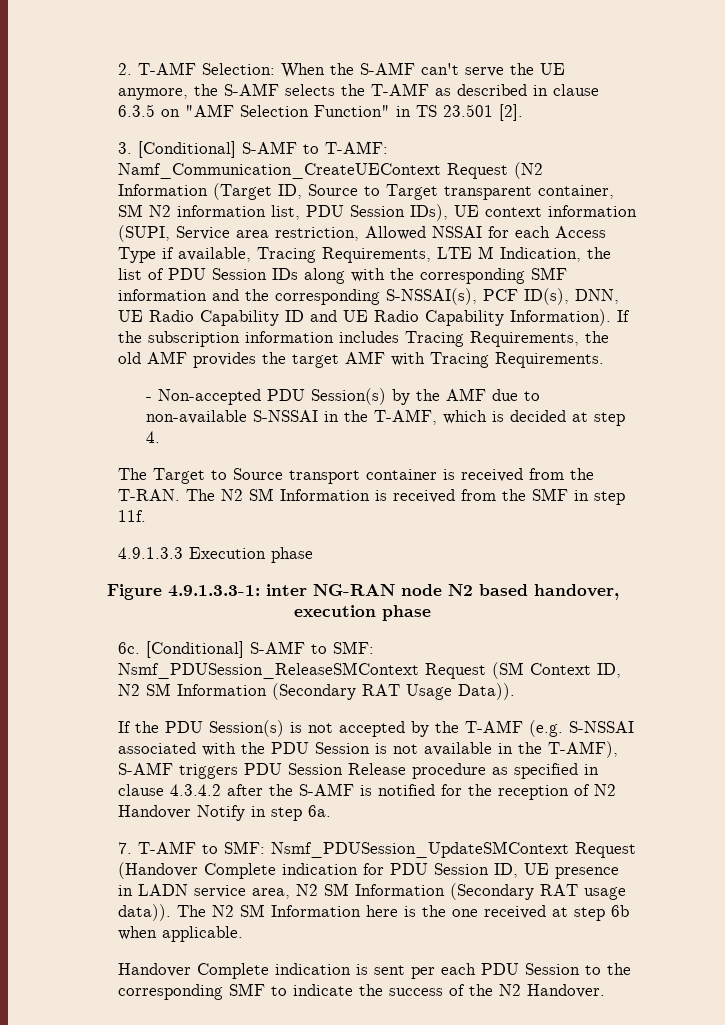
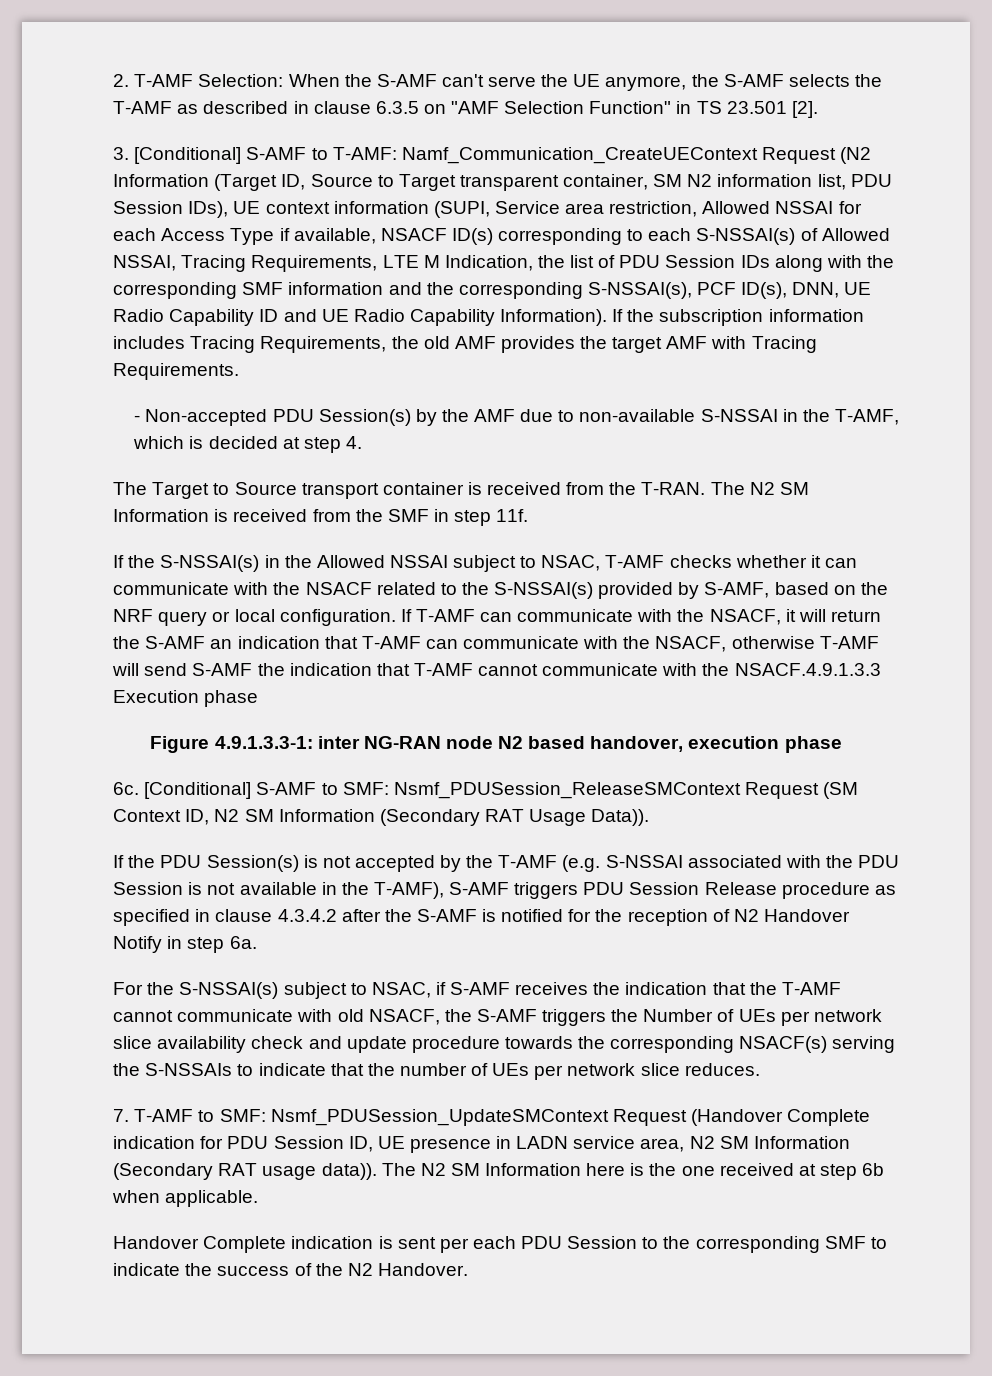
(251, 254) none -> [380,228,890,245] [113,255,177,271] NSACF ID(s) corresponding to each S-NSSAI(s) of Allowed NSSAI,
[117,547,183,559] 4.9.1.3.3 -> [113,555,857,572] [113,582,888,599] [113,609,881,626] [113,636,879,652] [112,663,881,676] If the S-NSSAI(s) in the Allowed NSSAI subject to NSAC, T-AMF checks whether it can communicate with the NSACF related to the S-NSSAI(s) provided by S-AMF, based on the NRF query or local configuration. If T-AMF can communicate with the NSACF, it will return the S-AMF an indication that T-AMF can communicate with the NSACF, otherwise T-AMF will send S-AMF the indication that T-AMF cannot communicate with the NSACF.4.9.1.3.3
(331, 811) none -> [113,982,841,999] [113,1009,882,1026] [113,1036,896,1053] [113,1063,760,1080] // For the S-NSSAI(s) subject to NSAC, if S-AMF receives the indication that the T-AMF cannot communicate with old NSACF, the S-AMF triggers the Number of UEs per network slice availability check and update procedure towards the corresponding NSACF(s) serving the S-NSSAIs to indicate that the number of UEs per network slice reduces.

